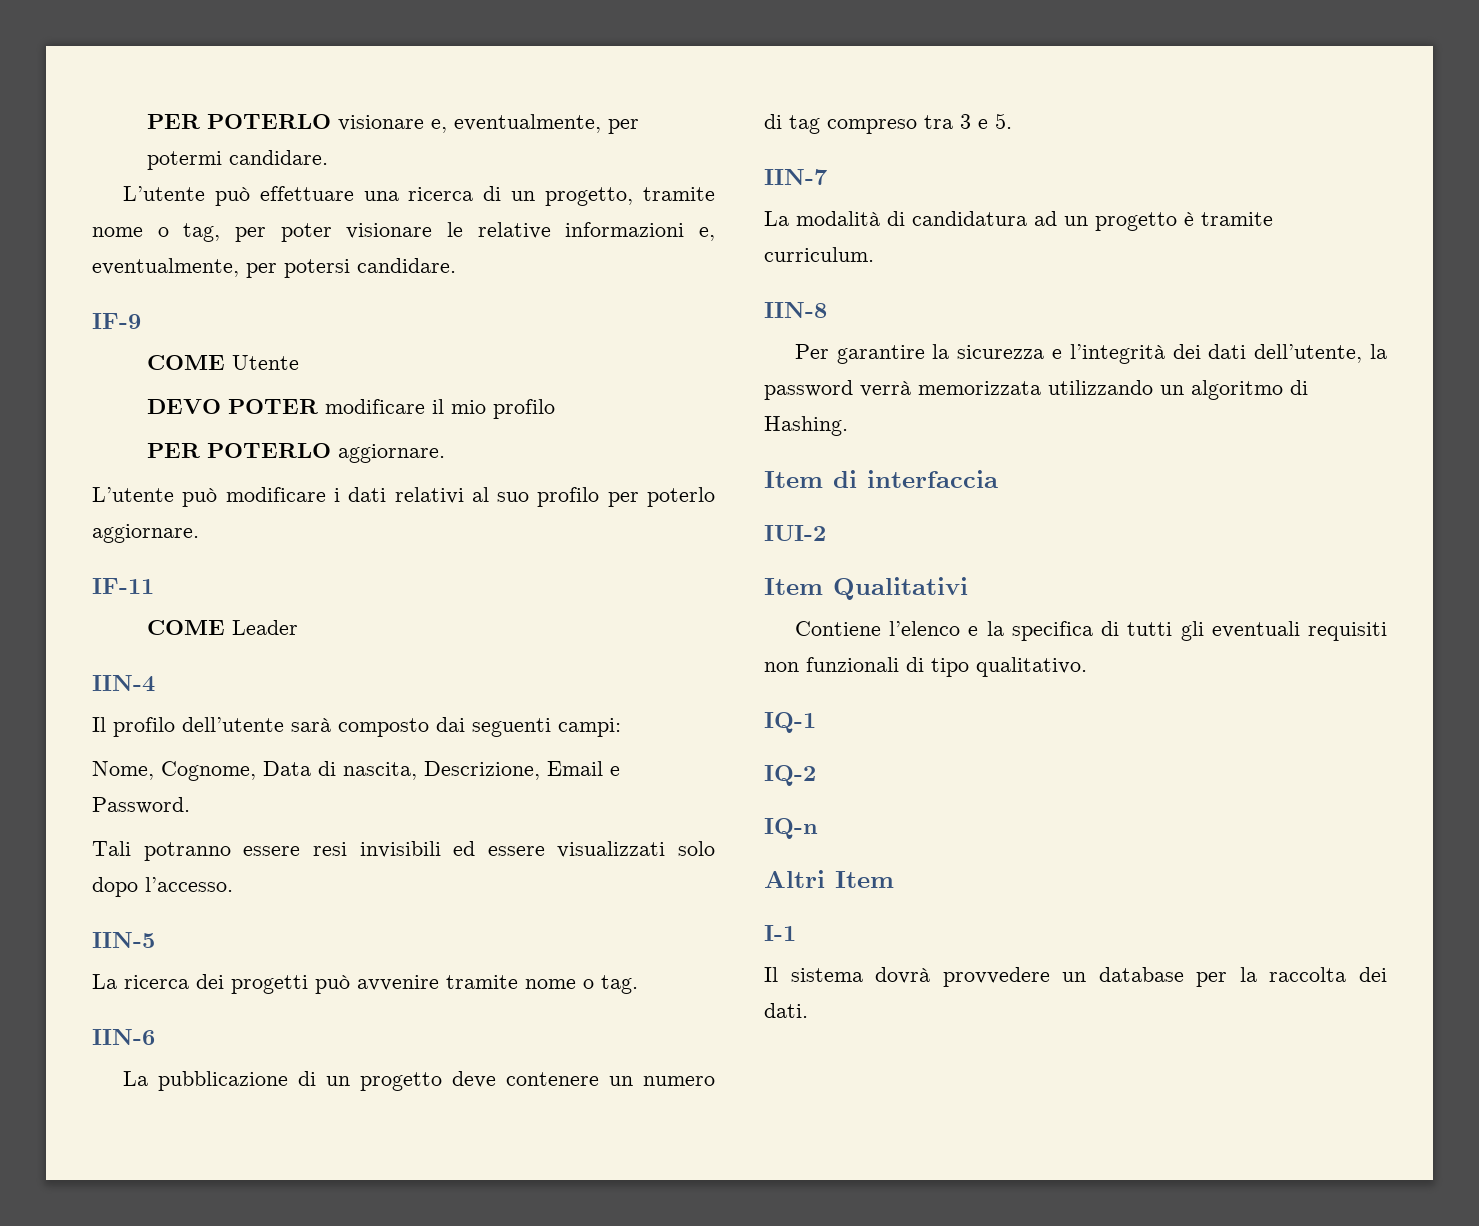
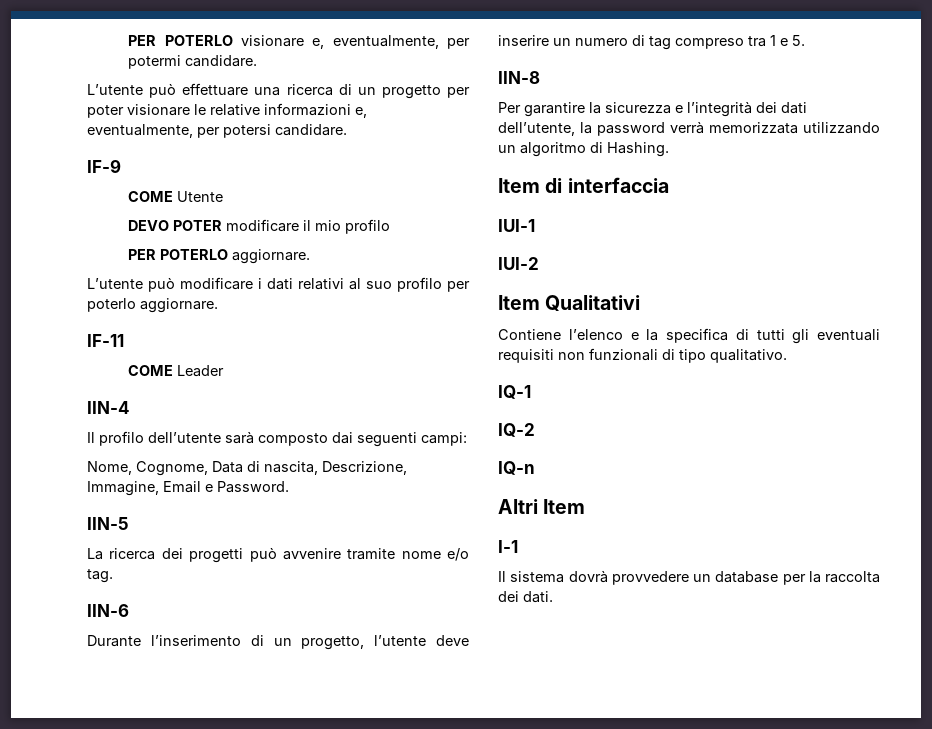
[545,187,715,206] [92,223,221,242] progetto, tramite nome o tag, -> [381,85,441,99] progetto
(540, 770) none -> [87,481,159,496] Immagine,
[92,841,715,861] [92,877,233,897] // Tali potranno essere resi invisibili ed essere visualizzati solo dopo l’accesso. -> (289, 487) none
[583,979,594,989] o -> [447,548,469,561] e/o
[122,1071,599,1091] La pubblicazione di un progetto deve contenere -> [87,635,469,650] [498,35,549,46] Durante l’inserimento di un progetto, l’utente deve inserire
[960,114,971,129] 3 -> [770,35,776,46] 1
[764,169,827,185] [764,211,1273,231] [764,247,874,262] // IIN-7 // La modalità di candidatura ad un progetto è tramite curriculum. -> (805, 40) none
(998, 479) none -> [498,219,535,232] // IUI-1

